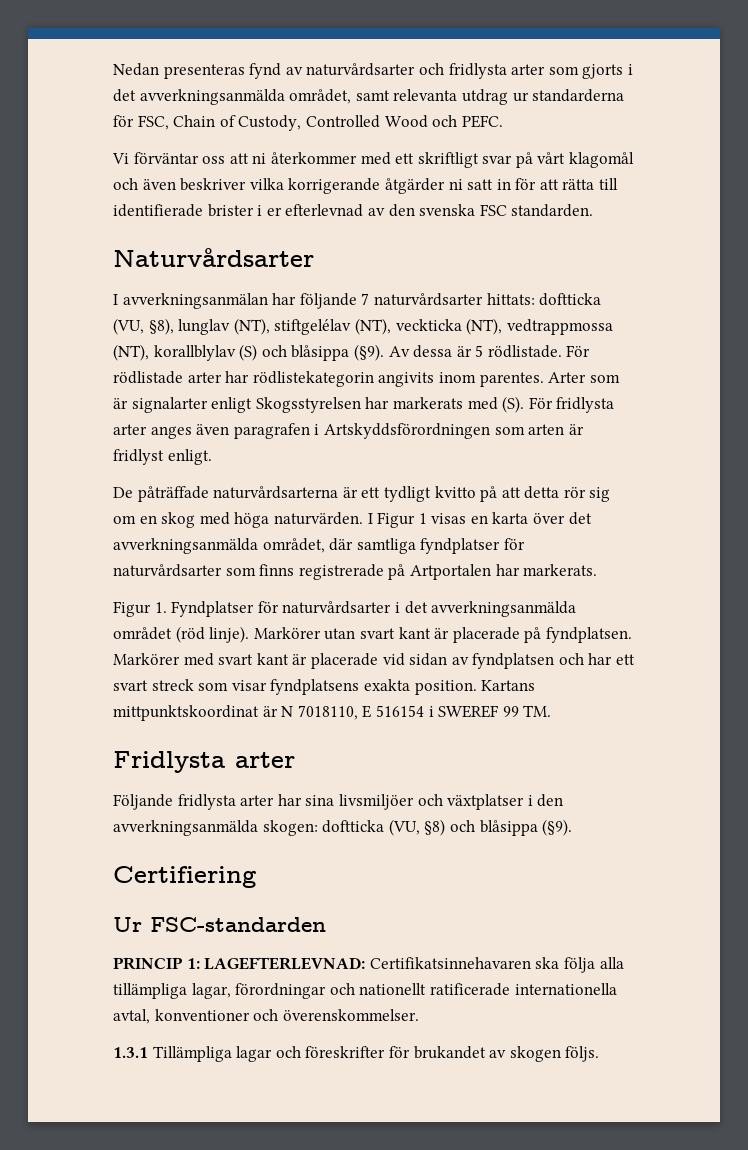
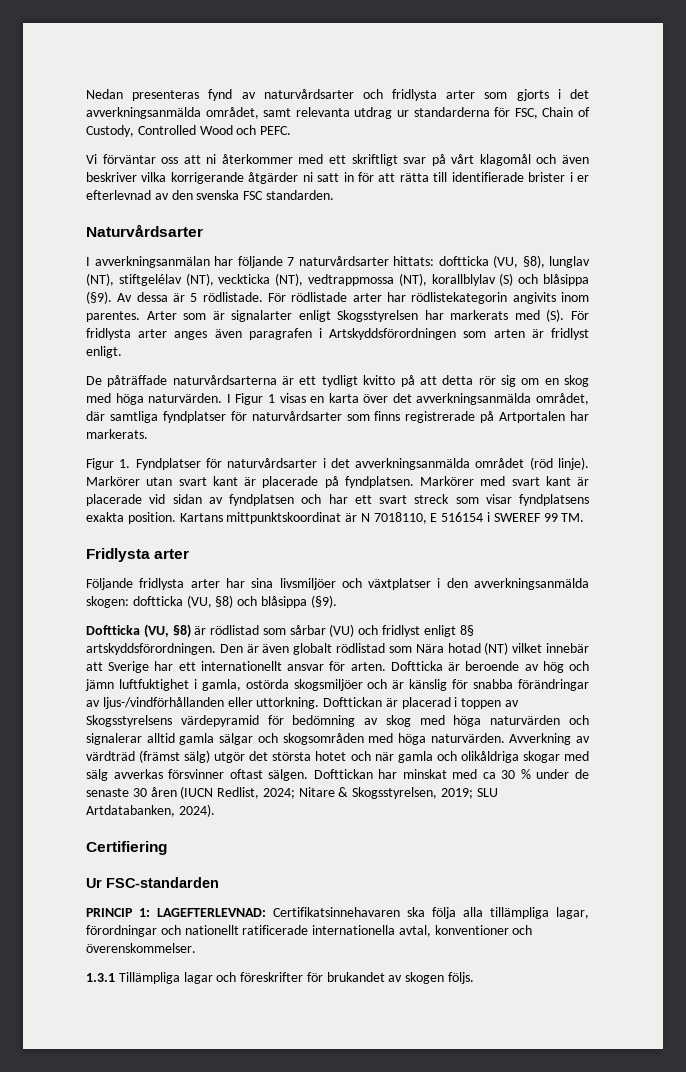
(573, 827) none -> [86,624,474,638] [86,642,589,655] [86,661,589,673] [85,679,590,691] [86,697,520,709] [86,715,589,727] [86,733,590,745] [86,750,590,763] [86,769,590,781] [86,786,498,799] [86,804,215,817] // Doftticka (VU, §8) är rödlistad som sårbar (VU) och fridlyst enligt 8§ artskyddsförordningen. Den är även globalt rödlistad som Nära hotad (NT) vilket innebär att Sverige har ett internationellt ansvar för arten. Doftticka är beroende av hög och jämn luftfuktighet i gamla, ostörda skogsmiljöer och är känslig för snabba förändringar av ljus-/vindförhållanden eller uttorkning. Dofttickan är placerad i toppen av Skogsstyrelsens värdepyramid för bedömning av skog med höga naturvärden och signalerar alltid gamla sälgar och skogsområden med höga naturvärden. Avverkning av värdträd (främst sälg) utgör det största hotet och när gamla och olikåldriga skogar med sälg avverkas försvinner oftast sälgen. Dofttickan har minskat med ca 30 % under de senaste 30 åren (IUCN Redlist, 2024; Nitare & Skogsstyrelsen, 2019; SLU Artdatabanken, 2024).

